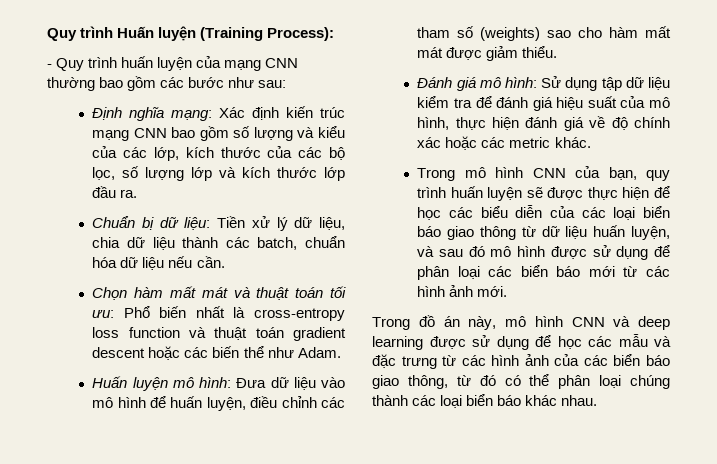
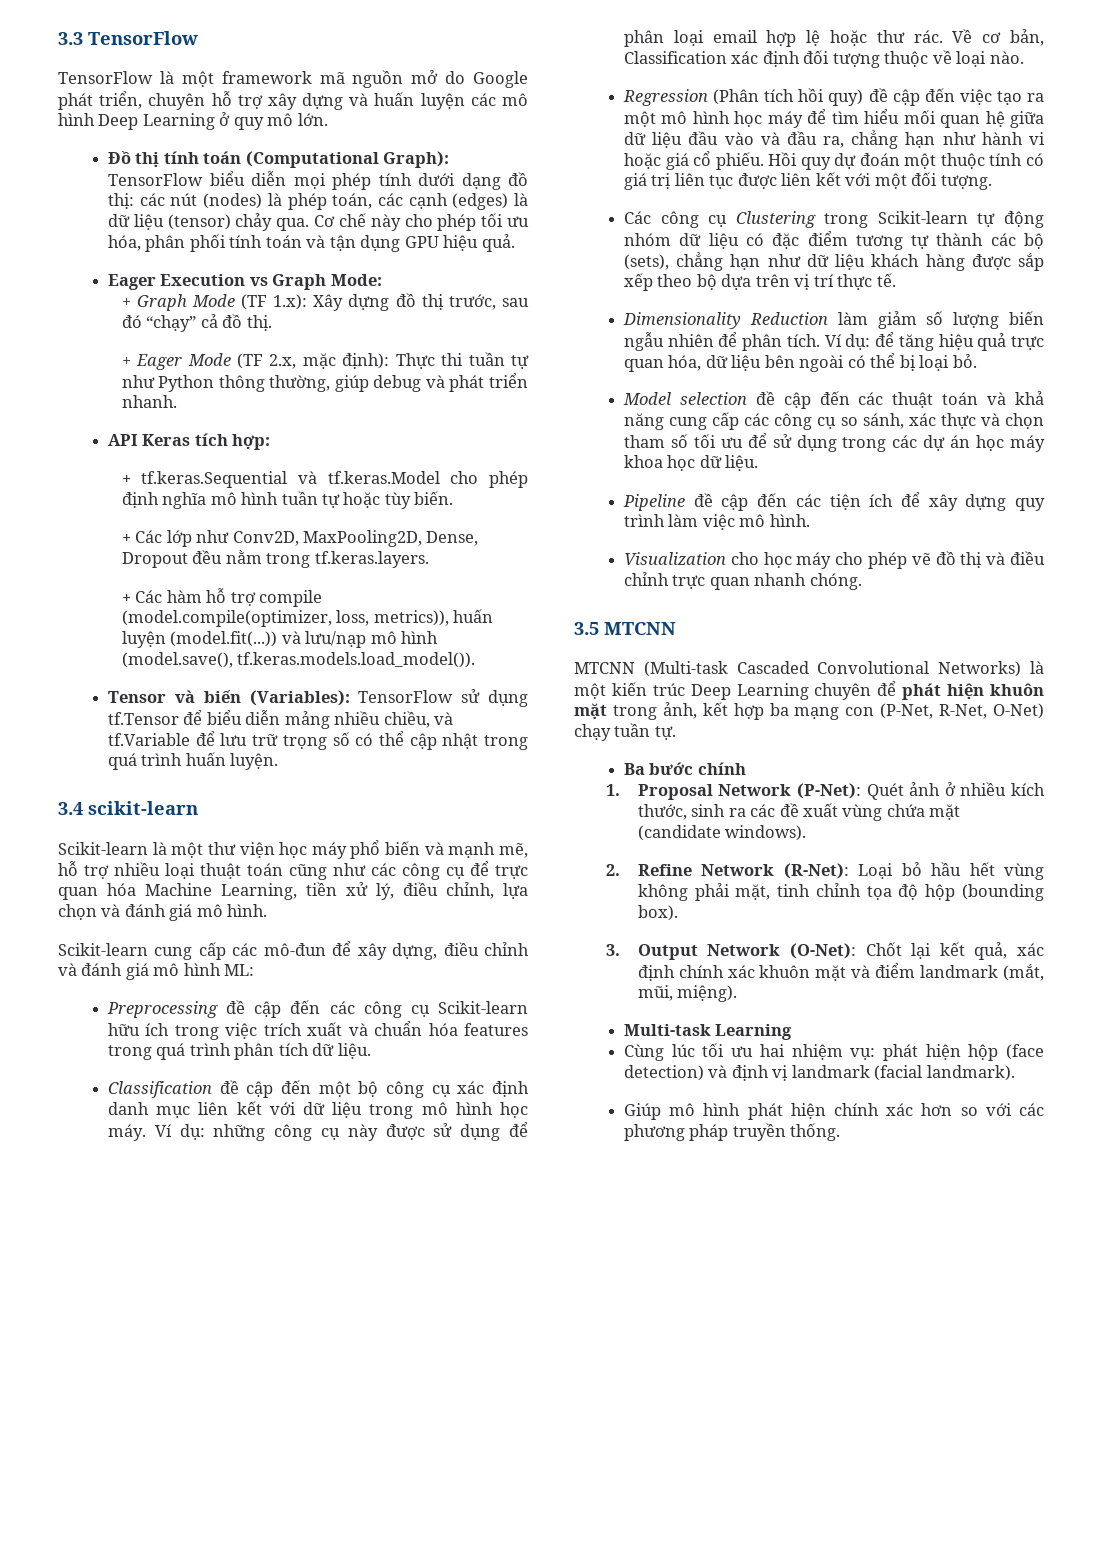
[47,26,335,41] [47,56,299,71] [47,76,287,91] [92,106,345,121] [92,126,345,141] [92,146,345,161] [92,166,345,181] [92,186,138,198] [92,216,345,231] [92,236,346,250] [92,256,225,270] [92,286,346,300] [92,306,345,321] [92,327,346,341] [92,346,341,360] [92,376,345,391] [92,396,346,411] [417,26,671,41] [417,46,558,61] [417,76,670,91] [417,96,670,111] [417,116,670,131] [417,136,591,150] [417,166,670,181] [417,186,670,201] [417,205,670,220] [417,225,670,240] [417,246,546,257] Quy trình Huấn luyện (Training Process): // - Quy trình huấn luyện của mạng CNN thường bao gồm các bước như sau: // Định nghĩa mạng: Xác định kiến trúc mạng CNN bao gồm số lượng và kiểu của các lớp, kích thước của các bộ lọc, số lượng lớp và kích thước lớp đầu ra. // Chuẩn bị dữ liệu: Tiền xử lý dữ liệu, chia dữ liệu thành các batch, chuẩn hóa dữ liệu nếu cần. // Chọn hàm mất mát và thuật toán tối ưu: Phổ biến nhất là cross-entropy loss function và thuật toán gradient descent hoặc các biến thể như Adam. // Huấn luyện mô hình: Đưa dữ liệu vào mô hình để huấn luyện, điều chỉnh các tham số (weights) sao cho hàm mất mát được giảm thiểu. // Đánh giá mô hình: Sử dụng tập dữ liệu kiểm tra để đánh giá hiệu suất của mô hình, thực hiện đánh giá về độ chính xác hoặc các metric khác. // Trong mô hình CNN của bạn, quy trình huấn luyện sẽ được thực hiện để học các biểu diễn của các loại biển báo giao thông từ dữ liệu huấn luyện, và sau đó mô hình -> [58,31,198,45] [58,70,528,88] [58,91,528,110] [58,112,328,130] [108,151,450,168] [108,171,529,190] [108,193,528,210] [108,213,530,231] [108,234,515,252] [108,274,382,290] [121,293,530,311] [121,314,272,332] [121,352,530,370] [121,373,529,392] [121,395,177,408] [108,433,271,450] [121,471,528,488] [121,491,454,509] [121,530,479,547] [121,550,429,568] [121,588,323,607] [121,609,494,627] [121,631,439,648] [121,652,476,668] [108,689,528,707] [108,710,454,729] [108,731,528,750] [108,752,279,770] [58,801,198,815] [58,840,528,859] [58,861,528,880] [58,882,528,900] [58,904,268,921] [58,941,530,960] [58,963,255,980] [107,1000,528,1018] [108,1021,528,1040] [108,1043,371,1060] [108,1080,529,1098] [108,1101,528,1119] [108,1124,378,1141] 3.3 TensorFlow // TensorFlow là một framework mã nguồn mở do Google phát triển, chuyên hỗ trợ xây dựng và huấn luyện các mô hình Deep Learning ở quy mô lớn. // Đồ thị tính toán (Computational Graph): TensorFlow biểu diễn mọi phép tính dưới dạng đồ thị: các nút (nodes) là phép toán, các cạnh (edges) là dữ liệu (tensor) chảy qua. Cơ chế này cho phép tối ưu hóa, phân phối tính toán và tận dụng GPU hiệu quả. // Eager Execution vs Graph Mode: // + Graph Mode (TF 1.x): Xây dựng đồ thị trước, sau đó “chạy” cả đồ thị. // + Eager Mode (TF 2.x, mặc định): Thực thi tuần tự như Python thông thường, giúp debug và phát triển nhanh. // API Keras tích hợp: // + tf.keras.Sequential và tf.keras.Model cho phép định nghĩa mô hình tuần tự hoặc tùy biến. // + Các lớp như Conv2D, MaxPooling2D, Dense, Dropout đều nằm trong tf.keras.layers. // + Các hàm hỗ trợ compile (model.compile(optimizer, loss, metrics)), huấn luyện (model.fit(...)) và lưu/nạp mô hình (model.save(), tf.keras.models.load_model()). // Tensor và biến (Variables): TensorFlow sử dụng tf.Tensor để biểu diễn mảng nhiều chiều, và tf.Variable để lưu trữ trọng số có thể cập nhật trong quá trình huấn luyện. // 3.4 scikit-learn // Scikit-learn là một thư viện học máy phổ biến và mạnh mẽ, hỗ trợ nhiều loại thuật toán cũng như các công cụ để trực quan hóa Machine Learning, tiền xử lý, điều chỉnh, lựa chọn và đánh giá mô hình. // Scikit-learn cung cấp các mô-đun để xây dựng, điều chỉnh và đánh giá mô hình ML: // Preprocessing đề cập đến các công cụ Scikit-learn hữu ích trong việc trích xuất và chuẩn hóa features trong quá trình phân tích dữ liệu. // Classification đề cập đến một bộ công cụ xác định danh mục liên kết với dữ liệu trong mô hình học máy. Ví dụ: những công cụ này
[488,265,670,277] [417,285,508,297] [372,315,670,330] [372,334,671,350] [372,354,670,369] [372,374,670,389] [372,394,598,408] các biển báo mới từ các hình ảnh mới. // Trong đồ án này, mô hình CNN và deep learning được sử dụng để học các mẫu và đặc trưng từ các hình ảnh của các biển báo giao thông, từ đó có thể phân loại chúng thành các loại biển báo khác nhau. -> [712,29,1044,47] [624,50,1024,68] [623,88,1044,106] [624,109,1044,128] [624,130,1045,149] [624,151,1044,170] [624,172,992,190] [624,211,1044,228] [624,231,1044,250] [624,252,1044,271] [624,273,896,291] [623,311,1044,329] [624,332,1044,351] [624,353,977,372] [623,391,1044,409] [624,412,1044,430] [624,433,1045,452] [624,455,759,471] [623,492,1045,511] [624,514,810,530] [624,551,1045,569] [624,572,862,590] [574,622,676,635] [574,661,1044,677] [574,681,1044,700] [574,702,1044,720] [574,723,676,741] [624,762,746,775] [605,782,1045,800] [637,803,961,821] [637,825,807,841] [605,862,1044,880] [637,883,1044,901] [637,905,678,921] [605,942,1044,960] [637,963,1044,981] [637,985,738,1002] [624,1024,793,1040] [624,1043,1044,1061] [624,1065,1015,1081] [624,1103,1044,1120] [624,1123,841,1141] email hợp lệ hoặc thư rác. Về cơ bản, Classification xác định đối tượng thuộc về loại nào. // Regression (Phân tích hồi quy) đề cập đến việc tạo ra một mô hình học máy để tìm hiểu mối quan hệ giữa dữ liệu đầu vào và đầu ra, chẳng hạn như hành vi hoặc giá cổ phiếu. Hồi quy dự đoán một thuộc tính có giá trị liên tục được liên kết với một đối tượng. // Các công cụ Clustering trong Scikit-learn tự động nhóm dữ liệu có đặc điểm tương tự thành các bộ (sets), chẳng hạn như dữ liệu khách hàng được sắp xếp theo bộ dựa trên vị trí thực tế. // Dimensionality Reduction làm giảm số lượng biến ngẫu nhiên để phân tích. Ví dụ: để tăng hiệu quả trực quan hóa, dữ liệu bên ngoài có thể bị loại bỏ. // Model selection đề cập đến các thuật toán và khả năng cung cấp các công cụ so sánh, xác thực và chọn tham số tối ưu để sử dụng trong các dự án học máy khoa học dữ liệu. // Pipeline đề cập đến các tiện ích để xây dựng quy trình làm việc mô hình. // Visualization cho học máy cho phép vẽ đồ thị và điều chỉnh trực quan nhanh chóng. // 3.5 MTCNN // MTCNN (Multi-task Cascaded Convolutional Networks) là một kiến trúc Deep Learning chuyên để phát hiện khuôn mặt trong ảnh, kết hợp ba mạng con (P-Net, R-Net, O-Net) chạy tuần tự. // Ba bước chính // 1. Proposal Network (P-Net): Quét ảnh ở nhiều kích thước, sinh ra các đề xuất vùng chứa mặt (candidate windows). // 2. Refine Network (R-Net): Loại bỏ hầu hết vùng không phải mặt, tinh chỉnh tọa độ hộp (bounding box). // 3. Output Network (O-Net): Chốt lại kết quả, xác định chính xác khuôn mặt và điểm landmark (mắt, mũi, miệng). // Multi-task Learning // Cùng lúc tối ưu hai nhiệm vụ: phát hiện hộp (face detection) và định vị landmark (facial landmark). // Giúp mô hình phát hiện chính xác hơn so với các phương pháp truyền thống.

